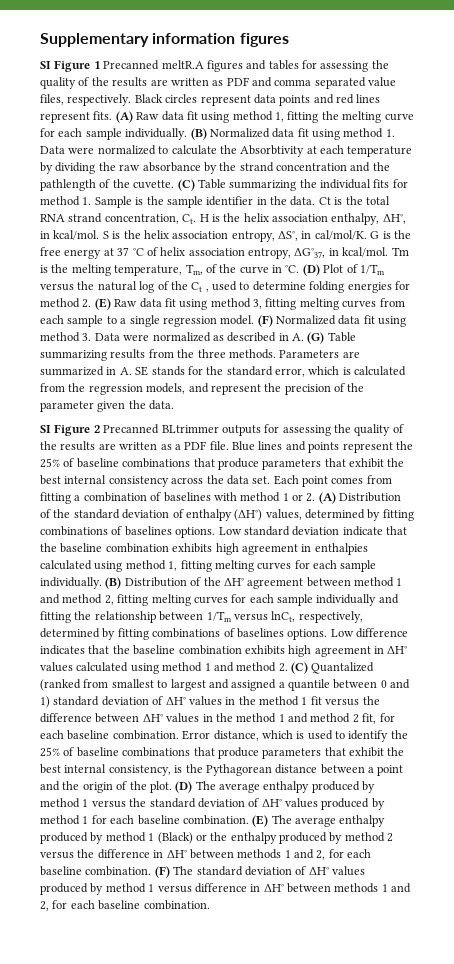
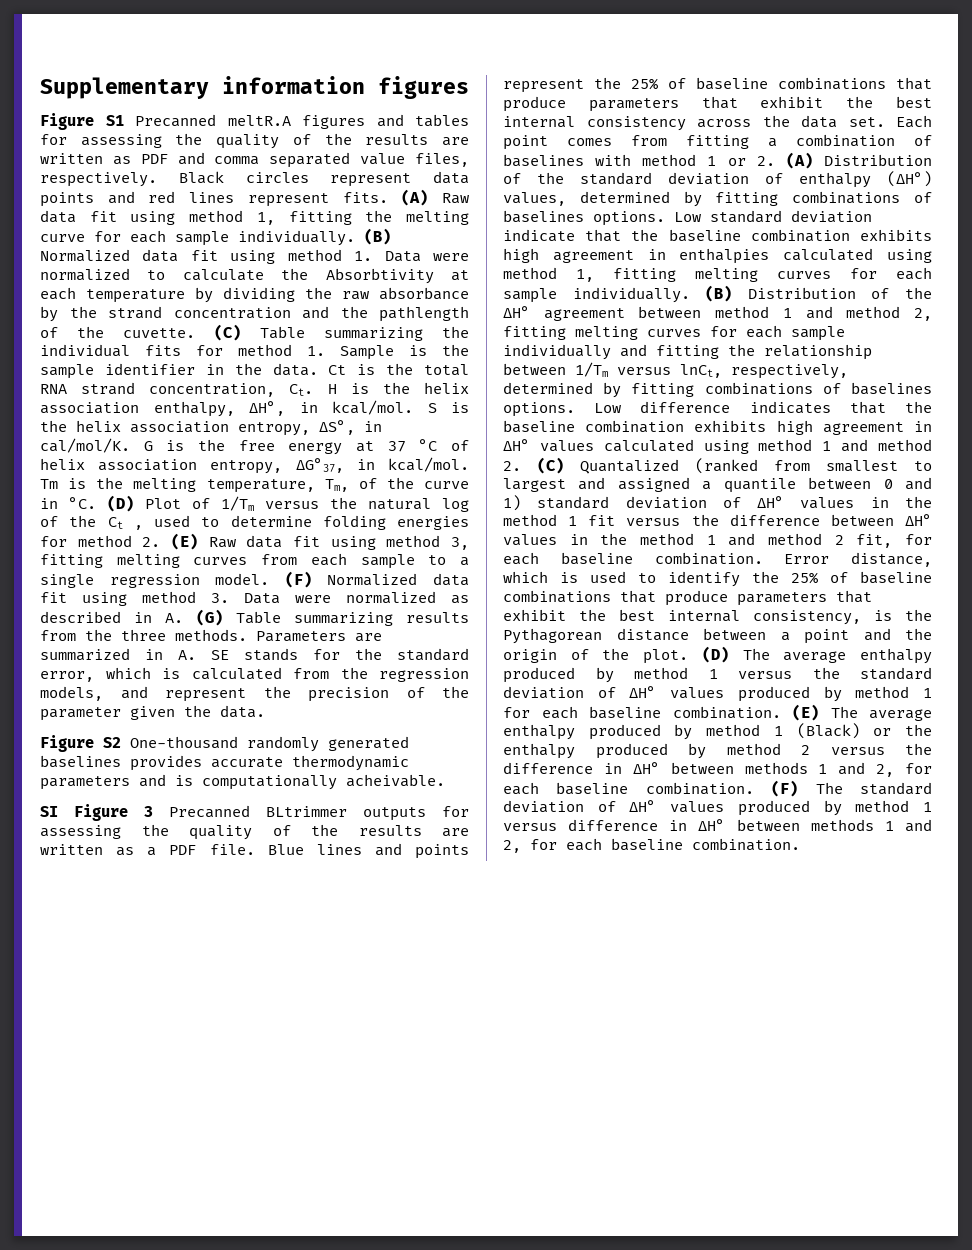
[40,60,100,72] SI Figure 1 -> [40,113,124,130] Figure S1
[40,424,100,436] // SI Figure 2 -> [40,735,409,752] [40,755,409,771] [40,774,445,790] [40,804,153,821] // Figure S2 One-thousand randomly generated baselines provides accurate thermodynamic parameters and is computationally acheivable. // SI Figure 3

